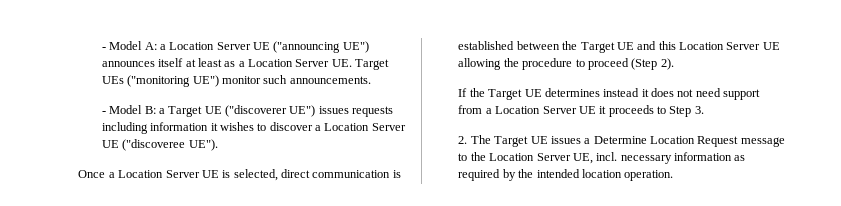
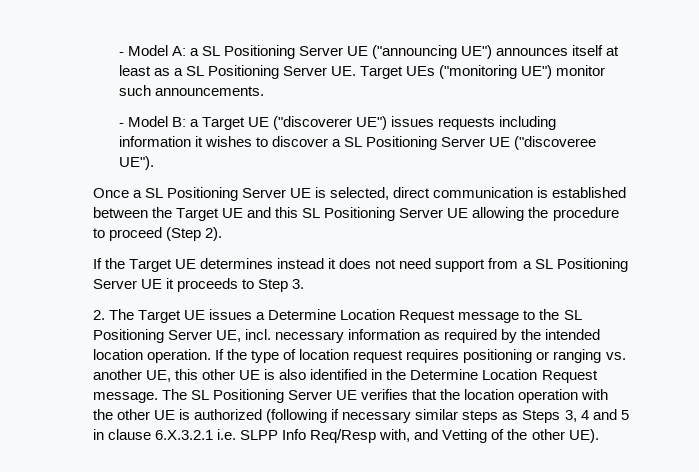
[169,42,215,50] Location -> [201,45,296,59] SL Positioning
[248,59,294,67] Location -> [185,65,279,79] SL Positioning
[324,123,370,131] Location -> [344,136,438,150] SL Positioning
[118,170,164,178] Location -> [144,187,239,201] SL Positioning
[679,42,725,50] Location -> [302,207,396,221] SL Positioning
[495,106,541,114] Location -> [534,258,628,272] SL Positioning
[489,153,535,161] Location -> [563,310,582,320] [92,329,164,343] SL Positioning
(674, 175) none -> [214,349,626,363] [92,369,598,383] [92,389,609,403] [92,409,629,423] [92,429,599,443] If the type of location request requires positioning or ranging vs. another UE, this other UE is also identified in the Determine Location Request message. The SL Positioning Server UE verifies that the location operation with the other UE is authorized (following if necessary similar steps as Steps 3, 4 and 5 in clause 6.X.3.2.1 i.e. SLPP Info Req/Resp with, and Vetting of the other UE).

